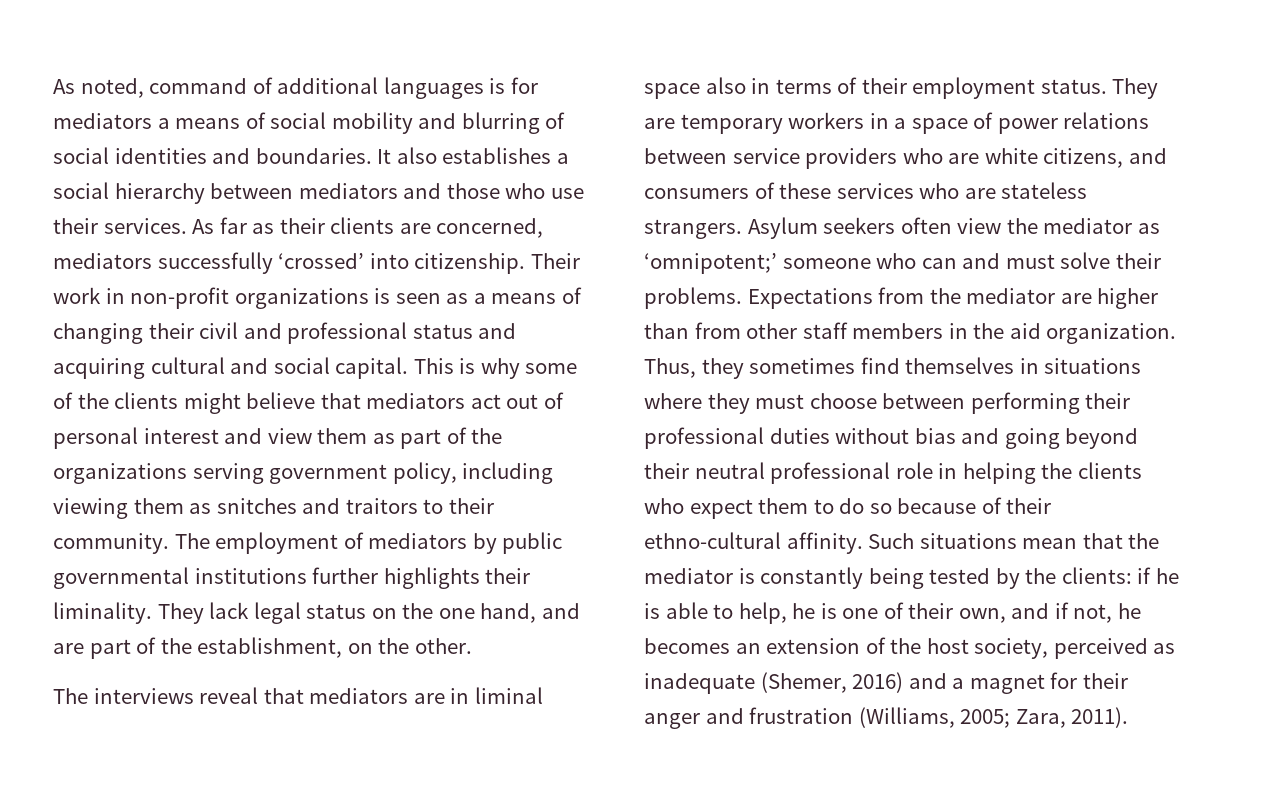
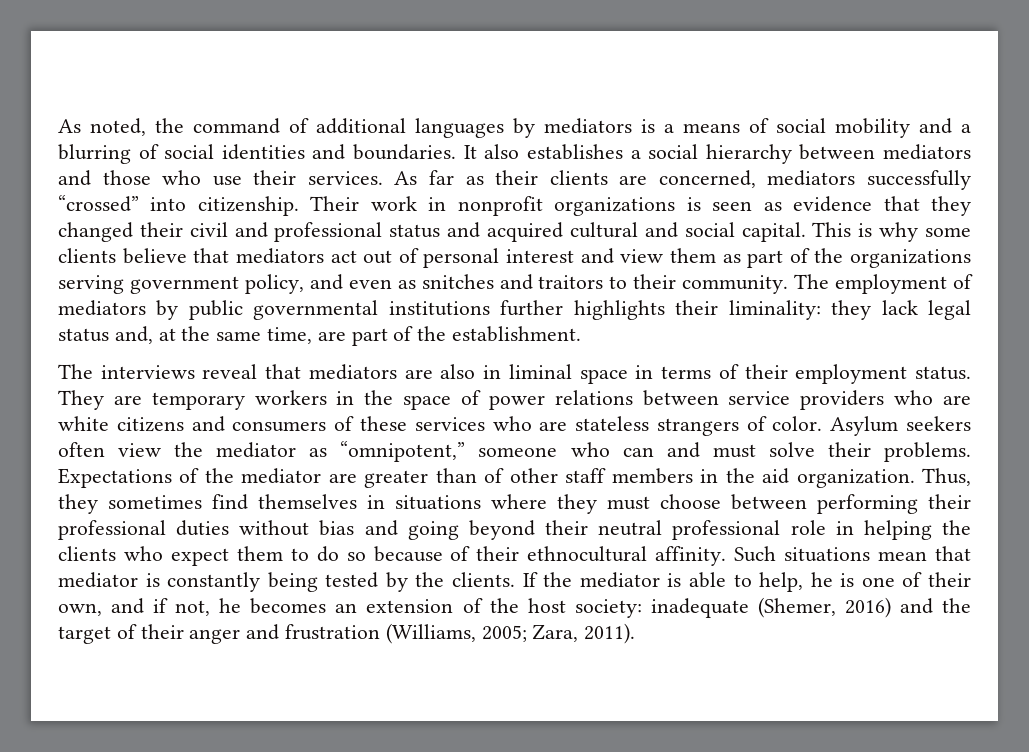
(144, 88) none -> [155,118,184,133] the
[489,77,538,94] [53,113,152,129] is for mediators -> [513,118,655,138] by mediators is
(457, 121) none -> [961,124,971,133] a
[278,253,365,269] ‘crossed’ -> [58,195,139,212] “crossed”
[130,287,230,309] non-profit -> [457,196,543,216] nonprofit
[473,287,582,304] [53,323,143,344] a means of changing -> [793,196,971,216] [58,222,133,242] evidence that they changed
[53,358,145,379] acquiring -> [487,222,564,242] acquired
[53,392,241,414] of the clients might -> [58,248,116,263] clients
[462,462,554,484] [53,498,184,519] including viewing them -> [309,274,392,290] and even
[53,602,204,624] liminality. They -> [728,300,872,320] liminality: they
[371,603,580,623] [53,637,472,659] on the one hand, and are part of the establishment, on the other. -> [114,326,582,346] and, at the same time, are part of the establishment.
(445, 698) none -> [440,364,476,379] also
[705,77,746,94] also -> (628, 376) none
[894,118,907,129] a -> [364,390,394,405] the
[1043,148,1124,168] citizens, -> [116,417,184,432] citizens
[644,219,742,239] strangers. -> [656,416,823,436] strangers of color.
[644,253,777,274] ‘omnipotent;’ -> [340,441,466,462] “omnipotent,”
[878,287,925,304] from -> [179,468,200,483] of
[1097,288,1159,309] [644,322,741,339] higher than from -> [364,468,505,488] greater than of
[644,532,781,549] ethno-cultural -> [527,546,648,562] ethnocultural
[1128,533,1160,549] the -> (971, 553) none
[1061,567,1179,584] clients: if he -> [452,572,660,588] clients. If the mediator
[974,638,1176,659] society, perceived as -> [574,599,642,618] society:
[952,672,1078,694] a magnet for -> [942,598,971,613] [58,624,137,644] the target of

